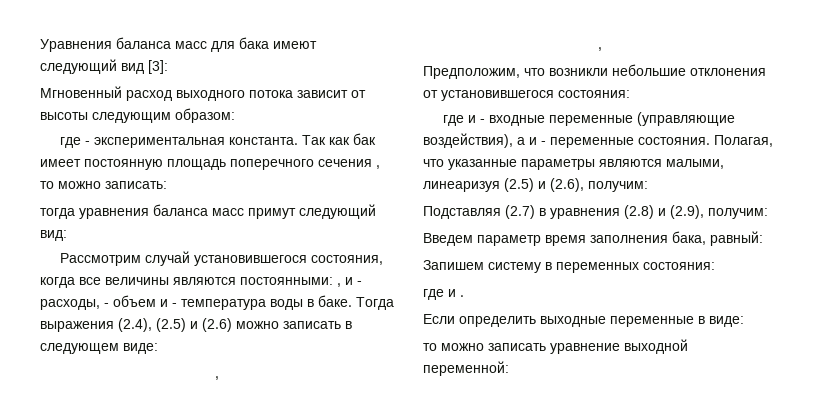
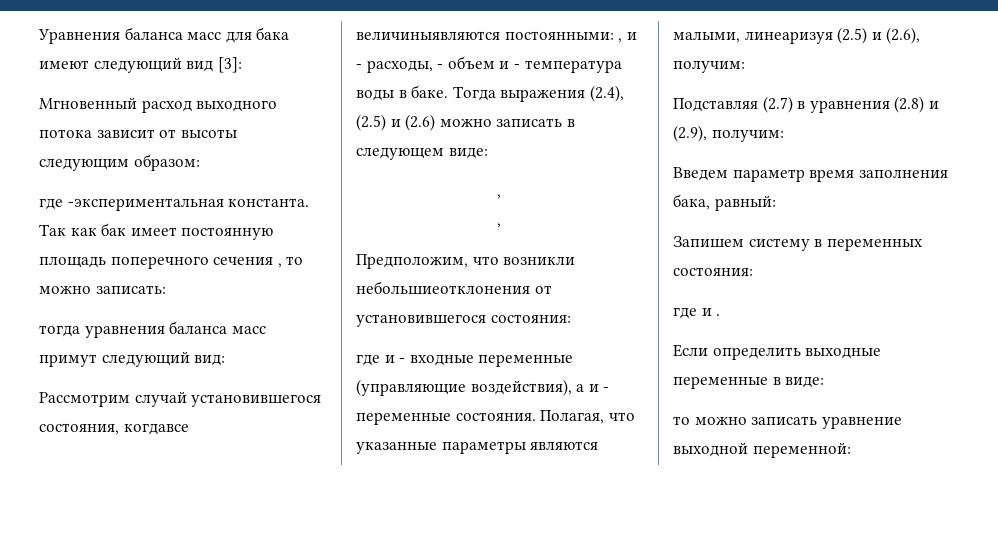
[84,137,225,148] - экспериментальная -> [67,198,224,211] -экспериментальная
[40,277,236,288] когда все величины являются -> [123,423,189,435] [356,31,500,40] когдавсе величиныявляются
[612,64,766,76] небольшие отклонения -> [356,281,530,295] небольшиеотклонения

